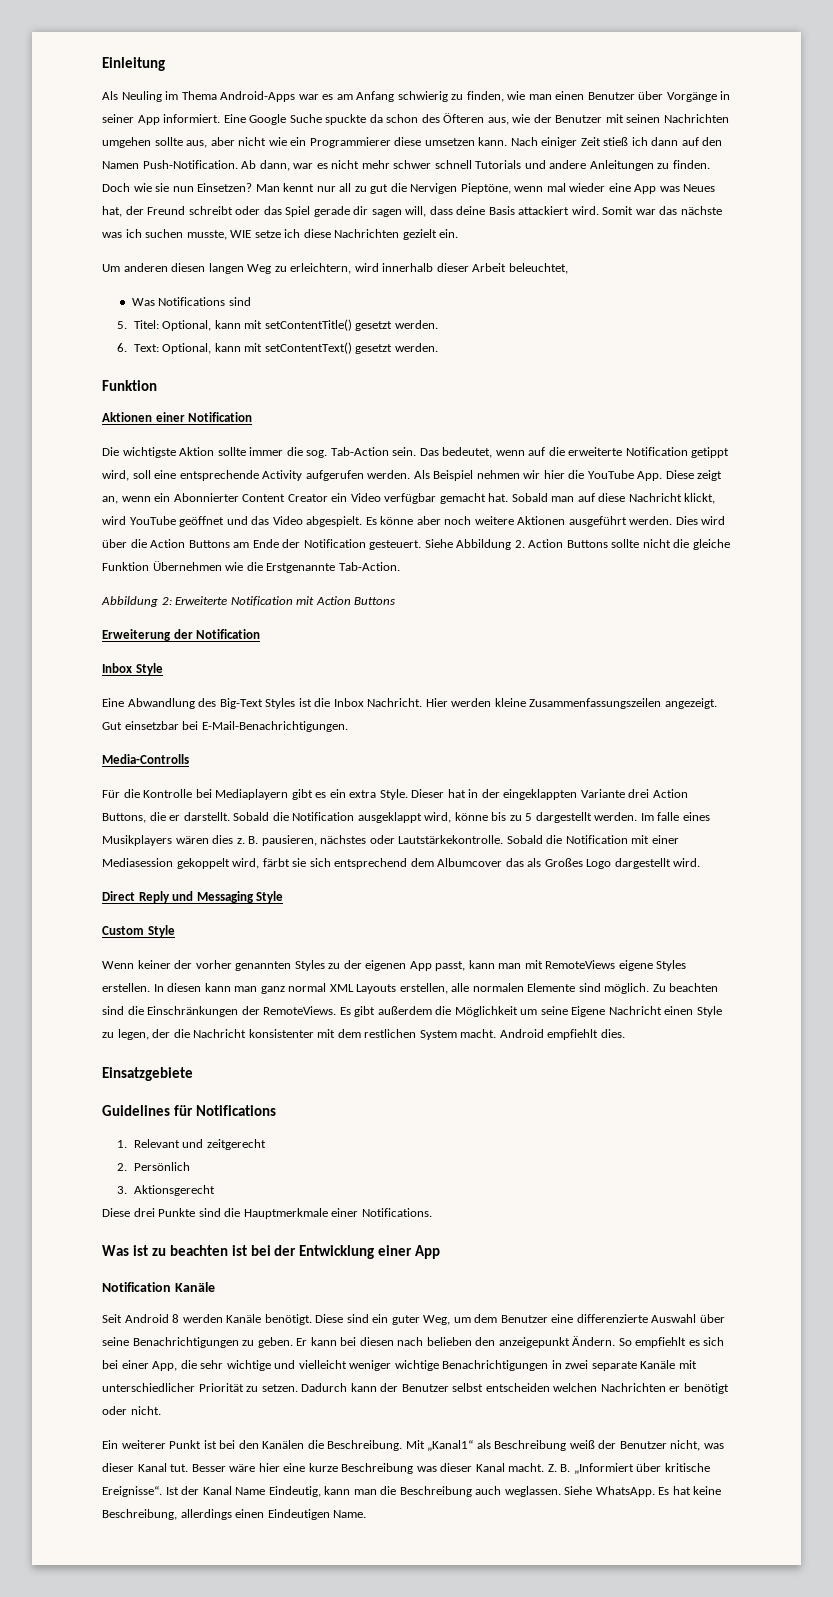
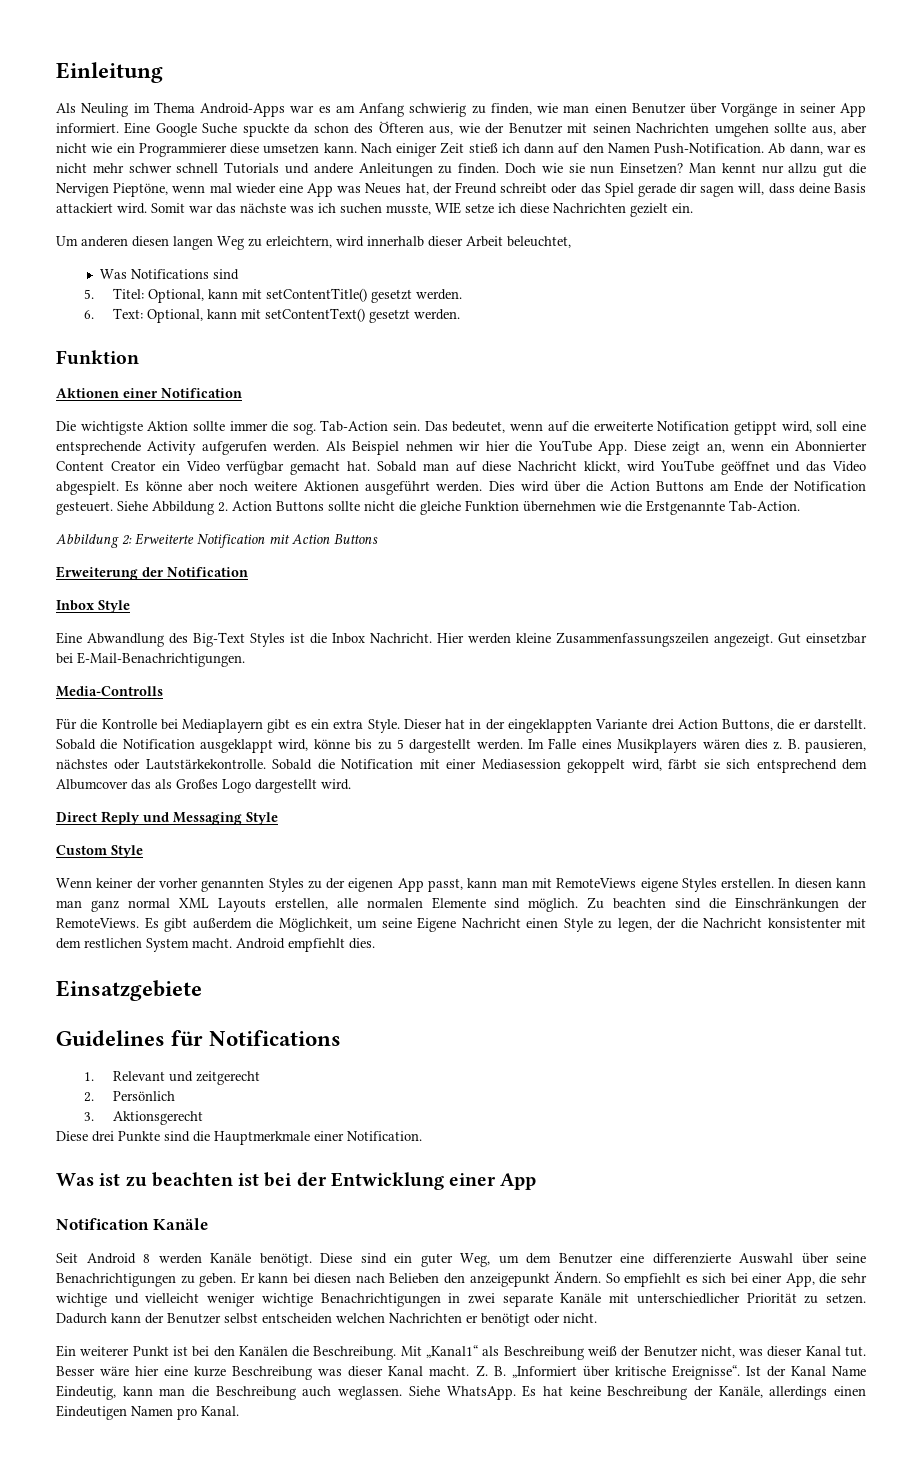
[339,183,367,192] all zu -> [788,163,818,174] allzu
[152,561,222,571] Übernehmen -> [523,501,596,512] übernehmen
[657,812,680,821] falle -> [548,738,577,749] Falle
[454,1006,518,1017] Möglichkeit -> [278,918,352,932] Möglichkeit,
[361,1208,432,1217] Notifications. -> [347,1131,422,1141] Notification.
[426,1337,472,1346] belieben -> [389,1273,440,1284] Belieben
[102,1509,367,1520] Beschreibung, allerdings einen Eindeutigen Name. -> [607,1386,866,1400] [56,1405,239,1420] Beschreibung der Kanäle, allerdings einen Eindeutigen Namen pro Kanal.

